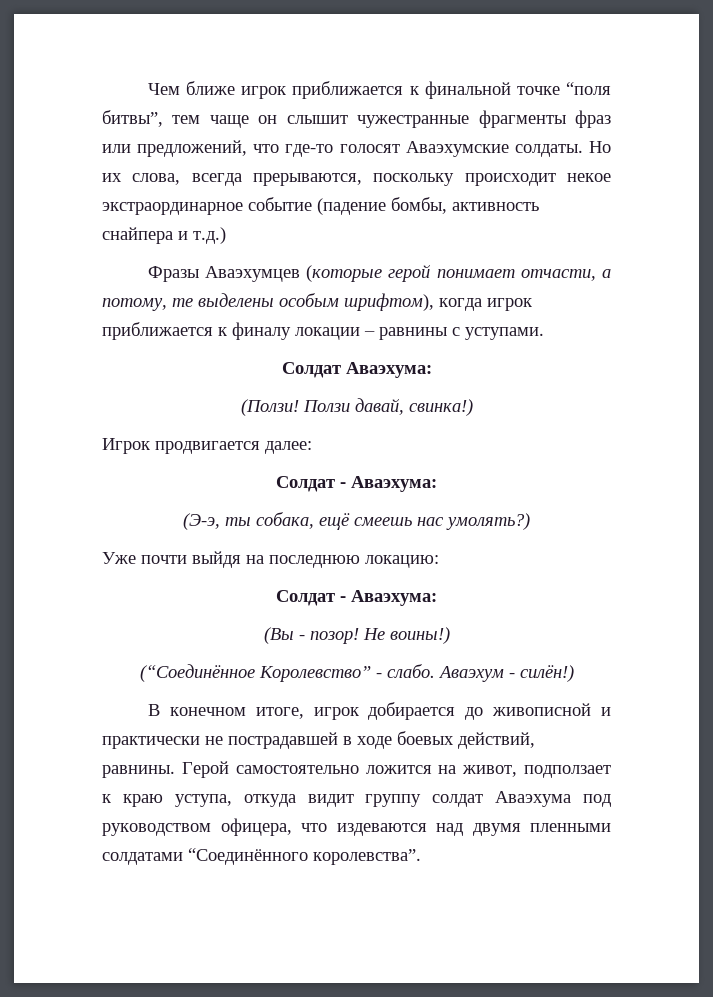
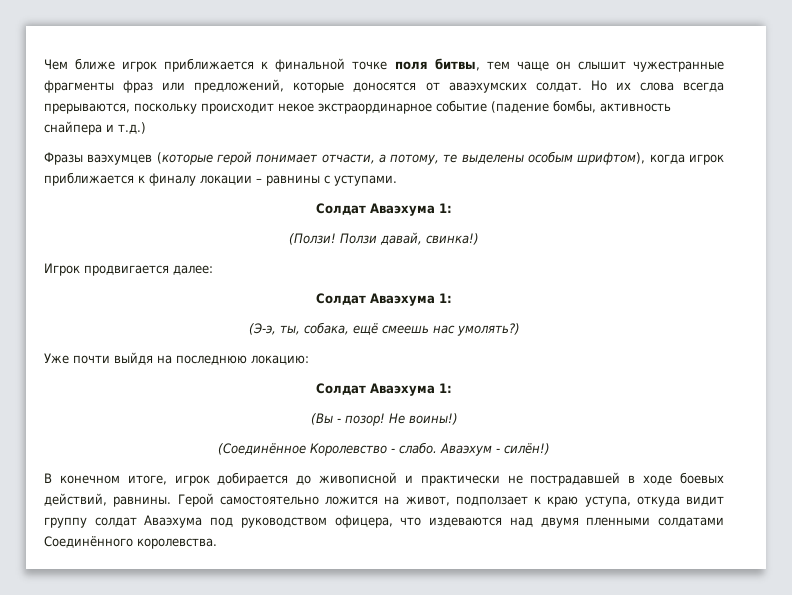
[566,82,611,95] [102,110,163,127] “поля битвы”, -> [394,58,480,71] поля битвы,
[253,141,583,157] что где-то голосят Аваэхумские солдаты. -> [293,82,582,93] которые доносятся от аваэхумских солдат.
[132,173,181,185] слова, -> [639,82,674,91] слова
[205,266,301,282] Аваэхумцев -> [87,154,153,165] ваэхумцев
[345,362,432,378] Аваэхума: -> [370,203,452,216] Аваэхума 1:
[340,476,437,492] - Аваэхума: -> [370,293,452,306] Аваэхума 1:
[225,517,251,526] ты -> [279,325,300,335] ты,
[340,590,437,606] - Аваэхума: -> [370,383,452,396] Аваэхума 1:
[139,664,371,682] (“Соединённое Королевство” -> [218,443,387,456] (Соединённое Королевство
[188,848,421,865] “Соединённого королевства”. -> [44,536,217,549] Соединённого королевства.

